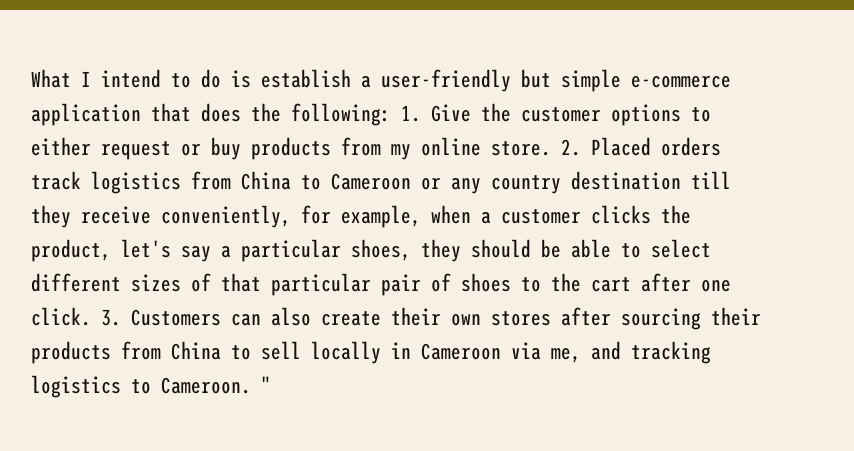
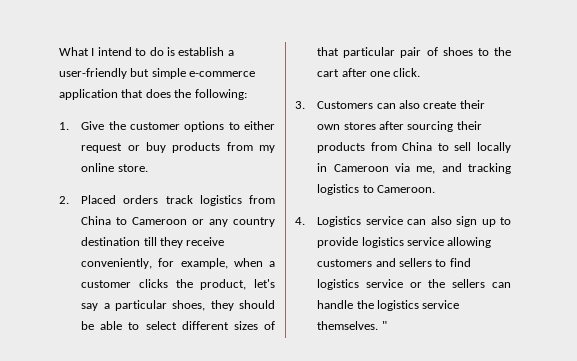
(391, 114) none -> (247, 94) //
(551, 148) none -> (148, 168) //
(91, 316) none -> (421, 72) //
(251, 385) none -> [295,216,511,227] [317,237,492,248] [317,258,471,267] [317,279,511,290] [317,300,460,311] [317,321,379,330] // 4. Logistics service can also sign up to provide logistics service allowing customers and sellers to find logistics service or the sellers can handle the logistics service themselves.

